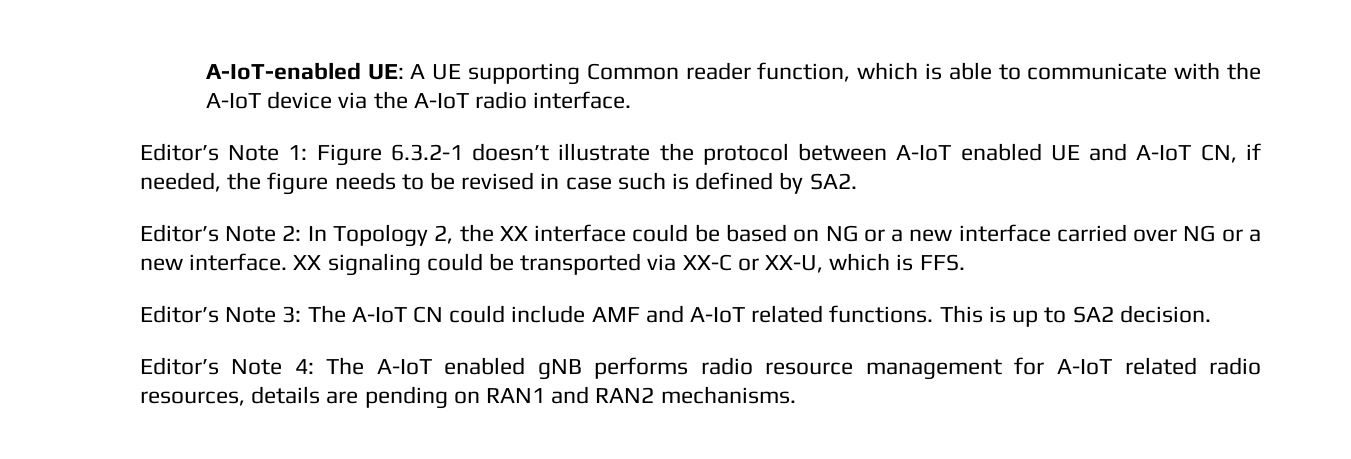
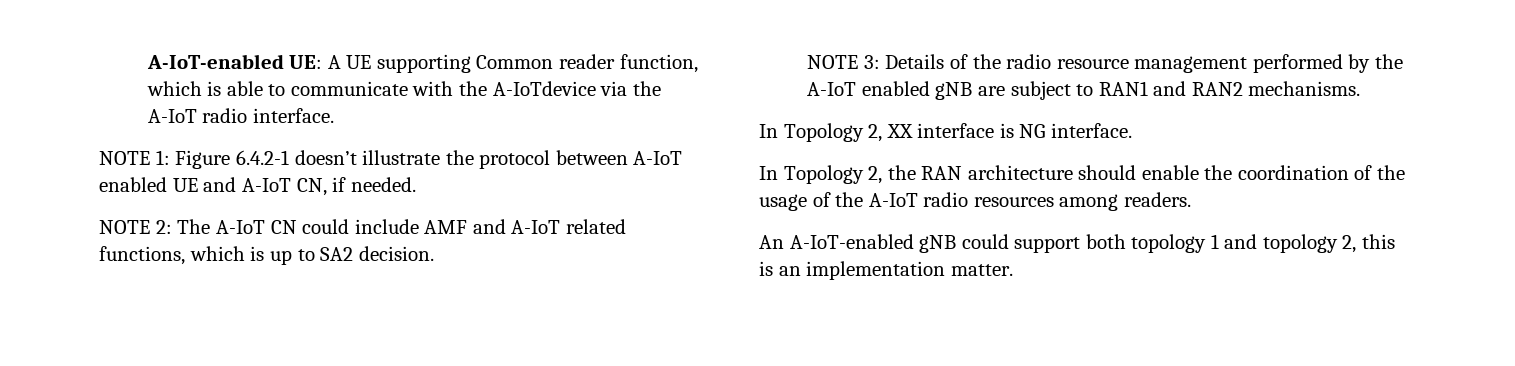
[205,91,333,109] A-IoT device -> [492,81,596,96] A-IoTdevice
[139,143,280,161] Editor’s Note -> [99,151,151,165] NOTE
[390,144,463,161] 6.3.2-1 -> [235,150,289,165] 6.4.2-1
[139,172,857,195] [139,224,1262,247] [139,253,965,276] [139,305,302,323] needed, the figure needs to be revised in case such is defined by SA2. // Editor’s Note 2: In Topology 2, the XX interface could be based on NG or a new interface carried over NG or a new interface. XX signaling could be transported via XX-C or XX-U, which is FFS. // Editor’s Note 3: -> [350,177,416,192] [99,220,172,234] needed. // NOTE 2:
[829,305,983,323] functions. This -> [99,246,245,265] functions, which
[139,357,1261,380] [139,386,796,409] Editor’s Note 4: The A-IoT enabled gNB performs radio resource management for A-IoT related radio resources, details are pending on RAN1 and RAN2 mechanisms. -> [807,54,1403,73] [807,81,1361,100] [759,123,1132,142] [759,165,1405,184] [759,192,1191,211] [759,234,1395,253] [759,261,1013,280] NOTE 3: Details of the radio resource management performed by the A-IoT enabled gNB are subject to RAN1 and RAN2 mechanisms. // In Topology 2, XX interface is NG interface. // In Topology 2, the RAN architecture should enable the coordination of the usage of the A-IoT radio resources among readers. // An A-IoT-enabled gNB could support both topology 1 and topology 2, this is an implementation matter.

